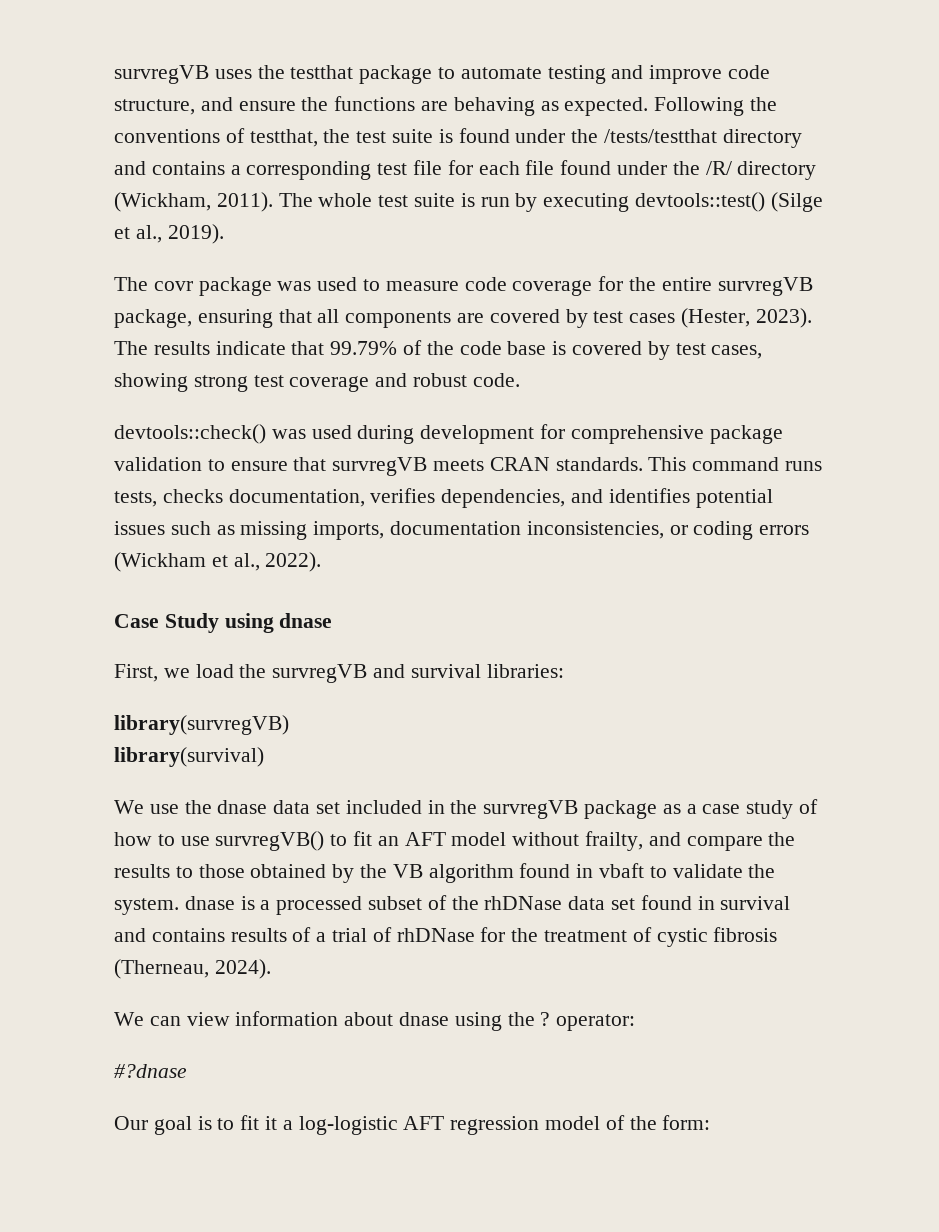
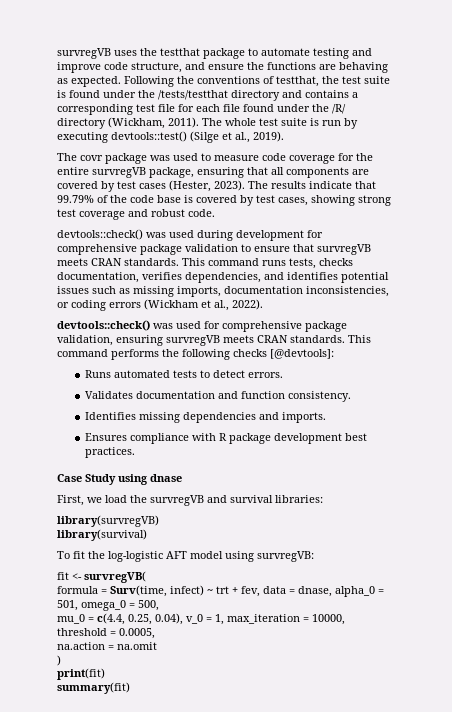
(322, 562) none -> [57,320,347,332] [57,335,371,346] [57,349,334,360] [84,370,283,378] [84,391,351,402] [84,412,326,423] [84,433,367,444] [84,447,135,458] // devtools::check() was used for comprehensive package validation, ensuring survregVB meets CRAN standards. This command performs the following checks [@devtools]: // Runs automated tests to detect errors. // Validates documentation and function consistency. // Identifies missing dependencies and imports. // Ensures compliance with R package development best practices.
[114,799,819,819] [114,831,796,851] [114,863,776,883] [114,895,791,915] [114,927,778,947] [114,959,271,979] [114,1011,636,1031] [114,1064,187,1078] [114,1115,711,1135] We use the dnase data set included in the survregVB package as a case study of how to use survregVB() to fit an AFT model without frailty, and compare the results to those obtained by the VB algorithm found in vbaft to validate the system. dnase is a processed subset of the rhDNase data set found in survival and contains results of a trial of rhDNase for the treatment of cystic fibrosis (Therneau, 2024). // We can view information about dnase using the ? operator: // #?dnase // Our goal is to fit it a log-logistic AFT regression model of the form: -> [57,551,314,562] [57,571,146,583] [57,585,384,597] [57,600,159,611] [57,613,345,625] [57,628,155,639] [57,642,157,650] [57,655,61,666] [57,668,105,680] [57,682,130,694] To fit the log-logistic AFT model using survregVB: // fit <- survregVB( // formula = Surv(time, infect) ~ trt + fev, data = dnase, alpha_0 = 501, omega_0 = 500, // mu_0 = c(4.4, 0.25, 0.04), v_0 = 1, max_iteration = 10000, threshold = 0.0005, // na.action = na.omit // ) // print(fit) // summary(fit)

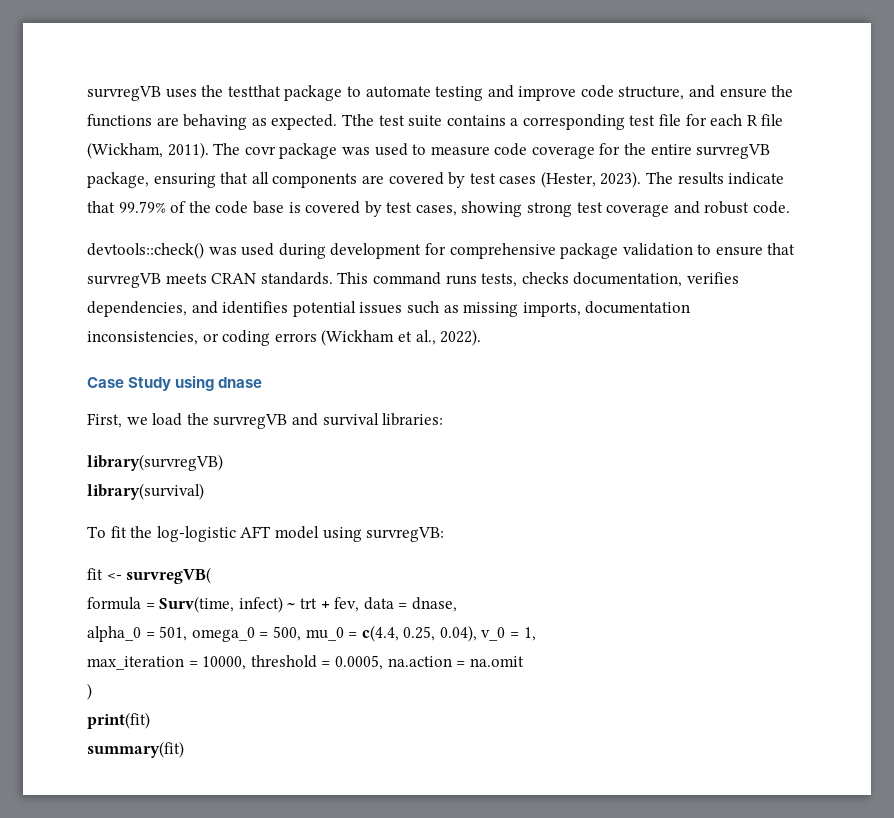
[124,76,390,87] [57,90,302,101] Following the conventions of testthat, the test suite is found under the /tests/testthat directory and -> [341,114,443,127] Tthe test suite
[223,104,346,114] [57,117,358,129] [57,131,284,143] file found under the /R/ directory (Wickham, 2011). The whole test suite is run by executing devtools::test() (Silge et al., 2019). // -> [746,114,784,126] [87,142,209,159] R file (Wickham, 2011).
[57,320,347,332] [57,335,371,346] [57,349,334,360] [84,370,283,378] [84,391,351,402] [84,412,326,423] [84,433,367,444] [84,447,135,458] // devtools::check() was used for comprehensive package validation, ensuring survregVB meets CRAN standards. This command performs the following checks [@devtools]: // Runs automated tests to detect errors. // Validates documentation and function consistency. // Identifies missing dependencies and imports. // Ensures compliance with R package development best practices. -> (482, 337) none
(332, 591) none -> (457, 604) //
(159, 605) // -> (301, 633) none
(224, 619) none -> (536, 634) //
(155, 633) // -> (383, 662) none

